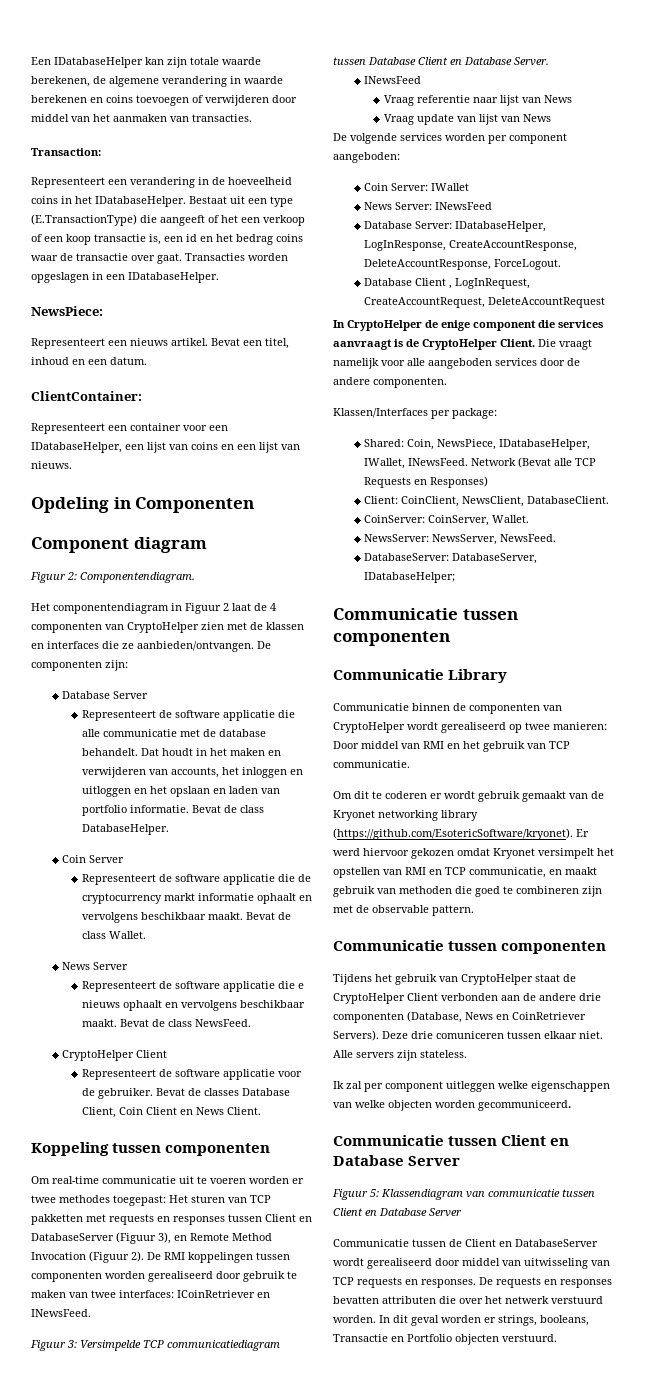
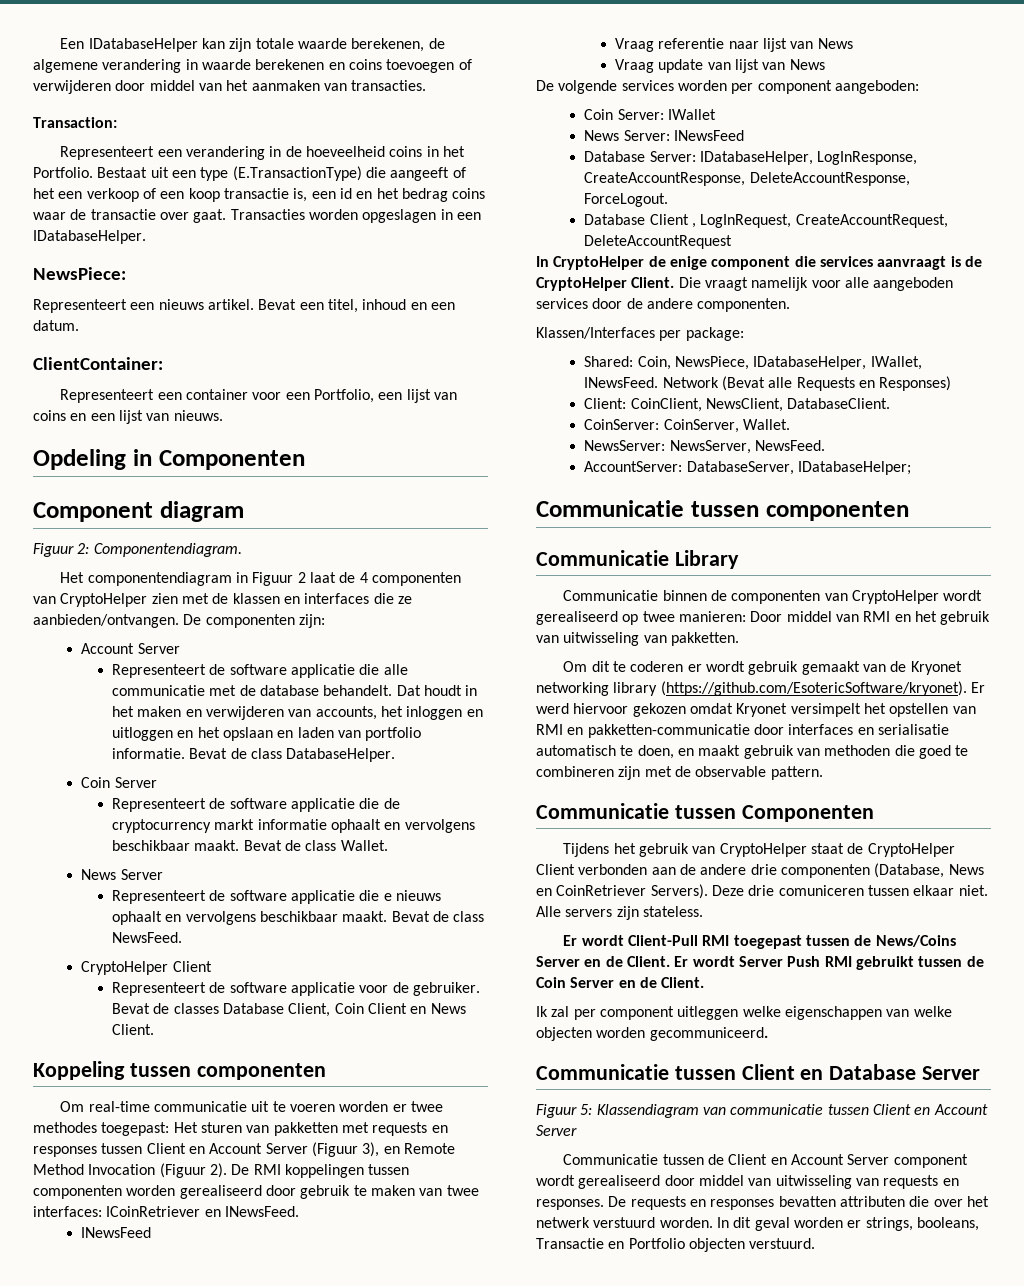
[95,196,186,207] IDatabaseHelper. -> [33,167,93,178] Portfolio.
[31,442,122,453] IDatabaseHelper, -> [314,389,375,403] Portfolio,
[62,691,111,699] Database -> [81,643,135,654] Account
[250,1195,271,1203] TCP -> (270, 1129) none
[31,1233,114,1241] DatabaseServer -> [209,1143,308,1154] Account Server
[30,1340,280,1351] [333,57,549,66] // Figuur 3: Versimpelde TCP communicatiediagram tussen Database Client en Database Server. -> (299, 1211) none
[575,458,597,466] TCP -> (793, 382) none
[364,553,450,561] DatabaseServer: -> [584,461,683,472] AccountServer:
[549,741,570,749] [333,760,410,768] TCP communicatie. -> [563,632,739,646] uitwisseling van pakketten.
[445,867,546,878] TCP communicatie, -> [587,724,949,738] [536,745,674,759] pakketten-communicatie door interfaces en serialisatie automatisch te doen,
[501,941,607,954] componenten -> [741,805,874,822] Componenten
(467, 1054) none -> [563,935,956,949] [536,956,984,970] [536,977,705,988] // Er wordt Client-Pull RMI toegepast tussen de News/Coins Server en de Client. Er wordt Server Push RMI gebruikt tussen de Coin Server en de Client.
[379,1208,427,1216] Database -> [933,1104,988,1115] Account
[515,1239,598,1247] DatabaseServer -> [791,1154,968,1168] Account Server component
[333,1277,354,1285] TCP -> (879, 1182) none

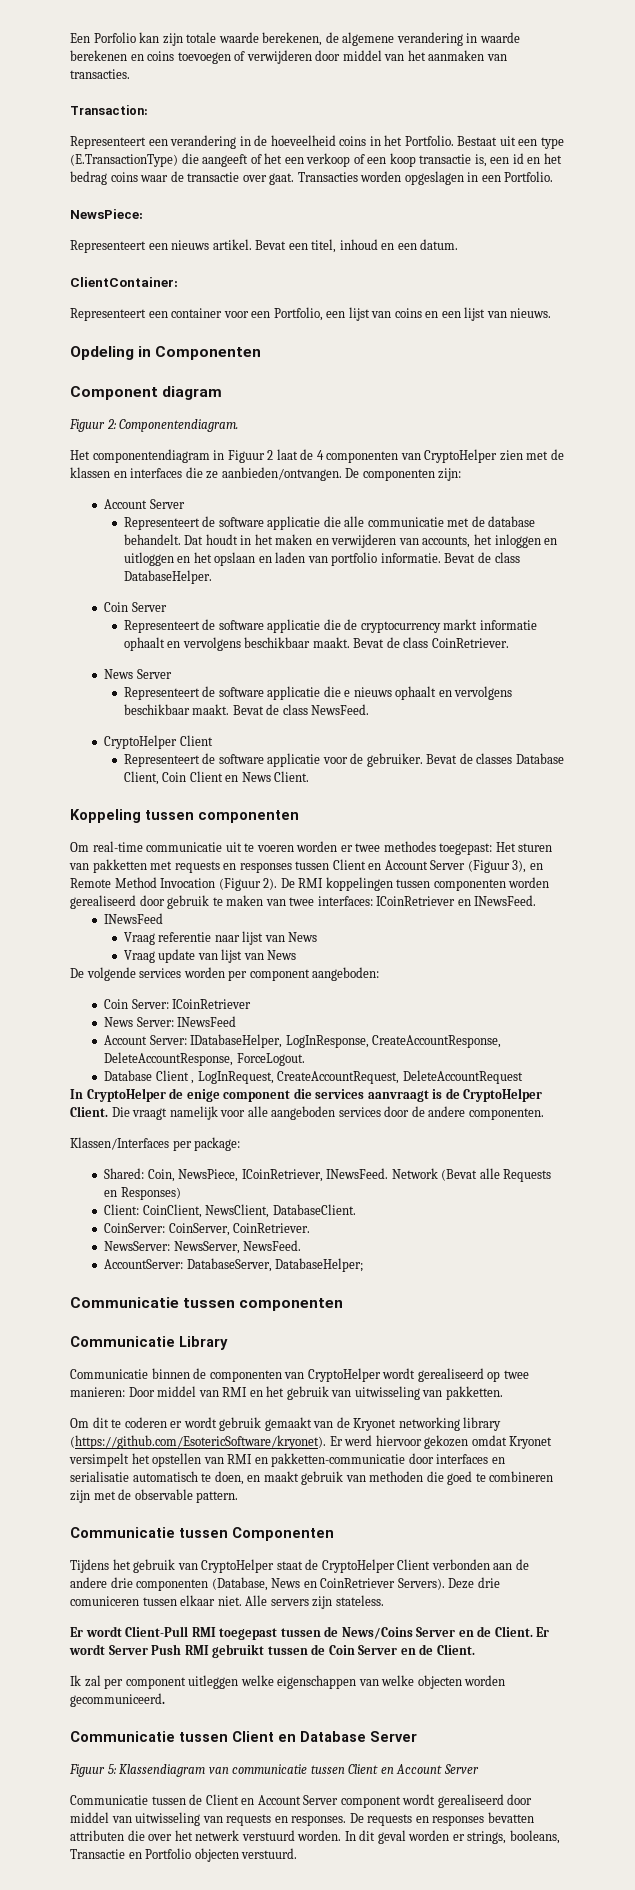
[88,38,198,52] IDatabaseHelper -> [93,32,136,43] Porfolio
[33,230,146,244] IDatabaseHelper. -> [504,171,554,182] Portfolio.
[340,840,388,851] Wallet. -> [431,638,509,648] CoinRetriever.
[667,109,716,120] IWallet -> [172,999,252,1009] ICoinRetriever
[584,151,646,162] Database -> [104,1035,148,1045] Account
[753,356,922,370] IDatabaseHelper, IWallet, -> [241,1169,323,1182] ICoinRetriever,
[742,419,790,430] Wallet. -> [233,1223,311,1233] CoinRetriever.
[797,461,911,475] IDatabaseHelper; -> [275,1258,364,1272] DatabaseHelper;

